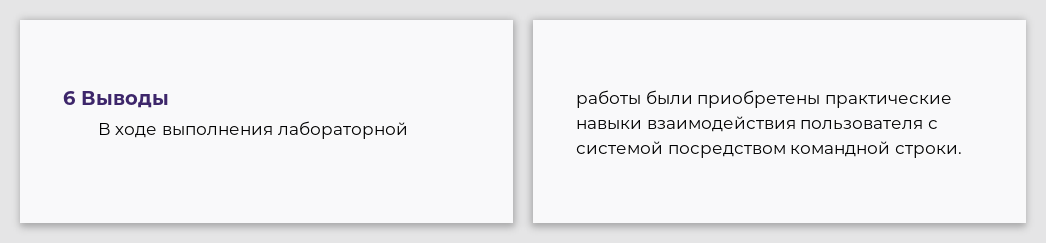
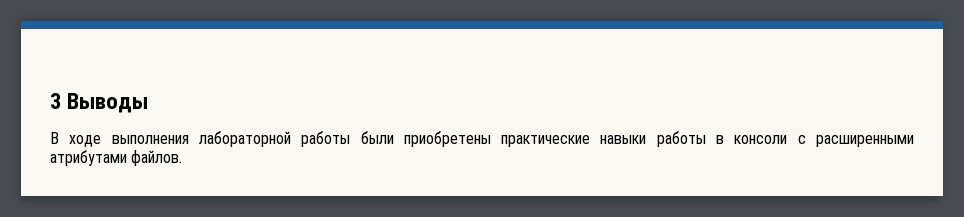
[63,91,76,105] 6 -> [50,93,61,109] 3
[646,116,938,132] [576,141,962,158] взаимодействия пользователя с системой посредством командной строки. -> [656,131,914,147] [50,150,183,166] работы в консоли с расширенными атрибутами файлов.

